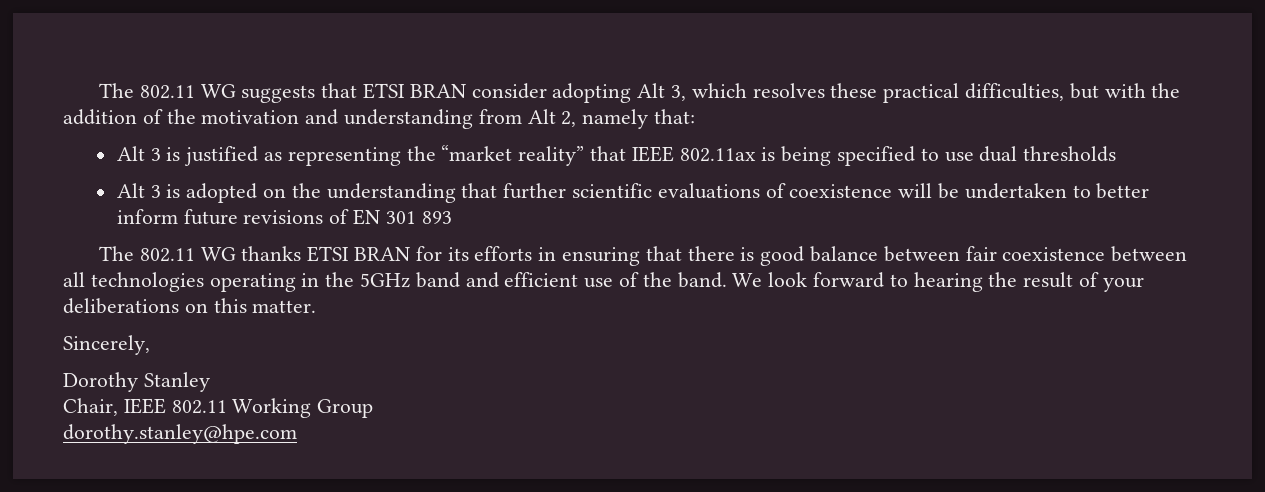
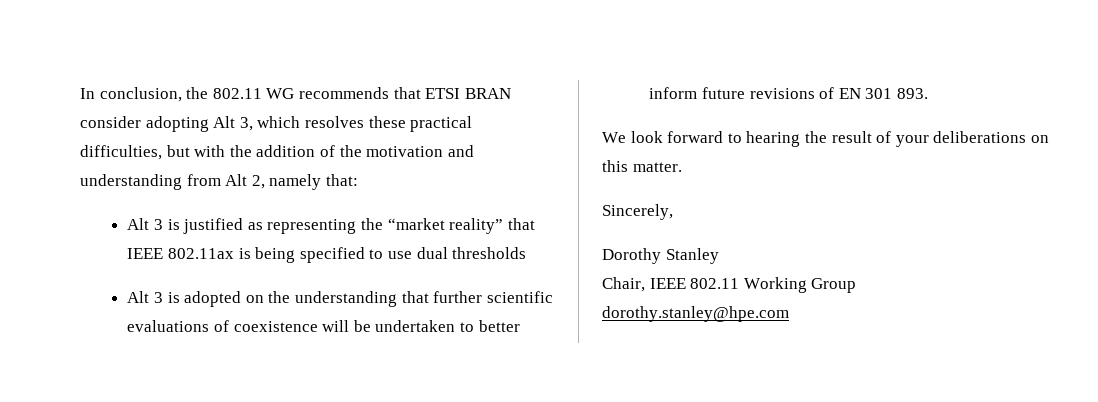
[98,83,316,103] The 802.11 WG suggests -> [80,87,389,102] In conclusion, the 802.11 WG recommends
[421,211,452,224] [98,246,1188,266] [63,272,727,292] 893 // The 802.11 WG thanks ETSI BRAN for its efforts in ensuring that there is good balance between fair coexistence between all technologies operating in the 5GHz band and efficient use of the band. -> [896,88,928,99] 893. //

